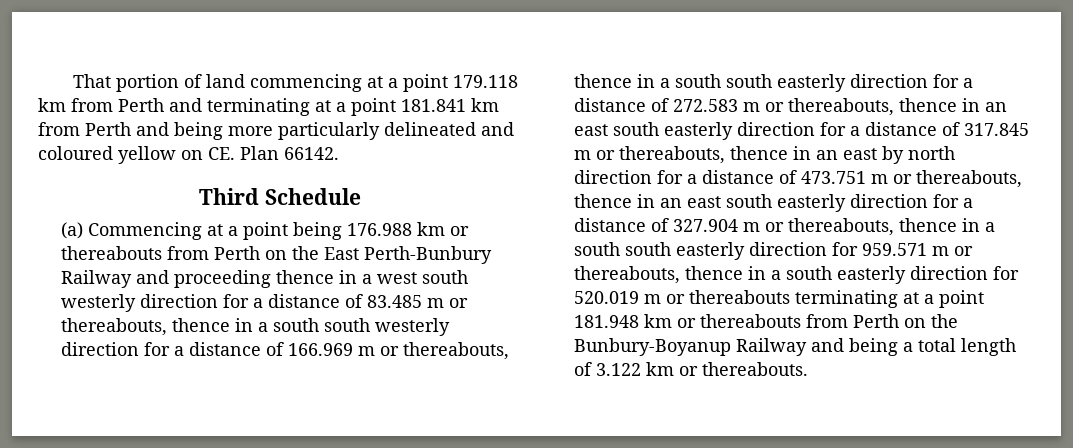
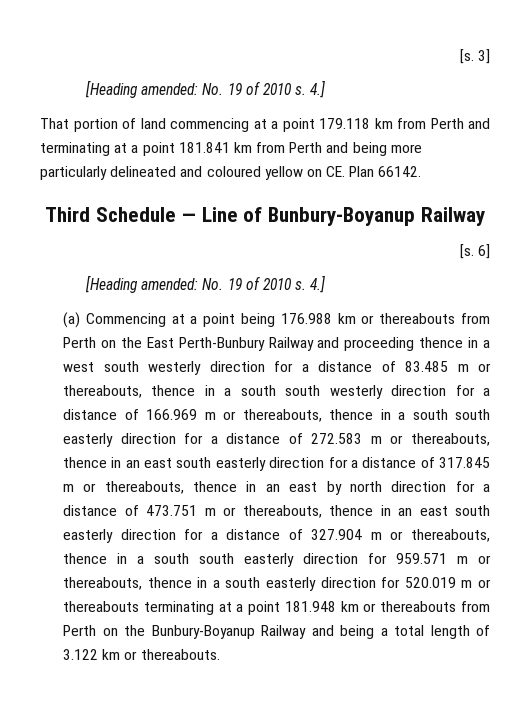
(72, 81) none -> [459,49,490,64] [85,80,326,98] [s. 3] // [Heading amended: No. 19 of 2010 s. 4.] //
(361, 196) none -> [181,207,485,226] [459,244,490,259] [85,275,326,293] — Line of Bunbury-Boyanup Railway // [s. 6] // [Heading amended: No. 19 of 2010 s. 4.]

